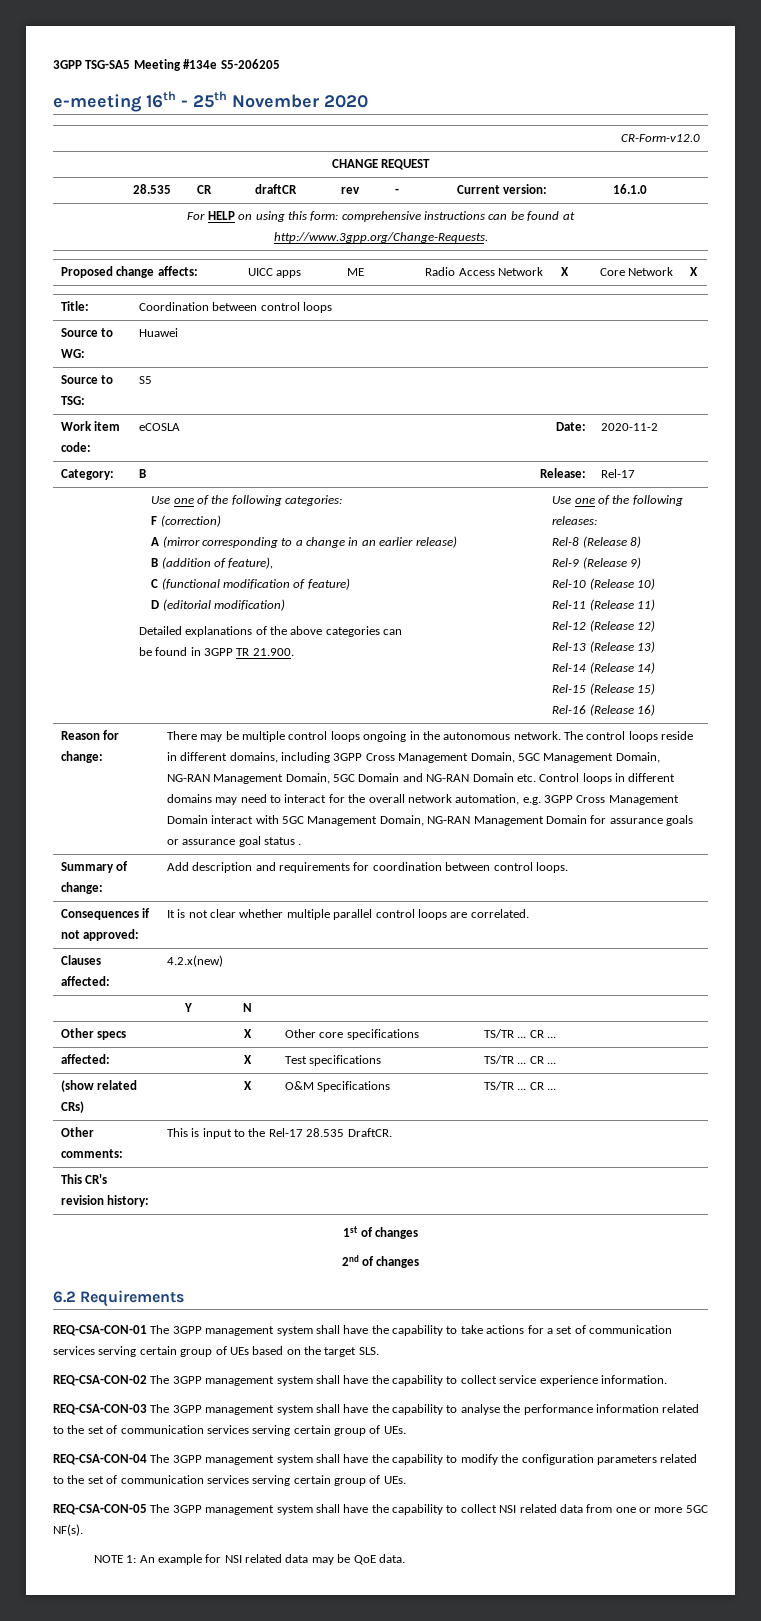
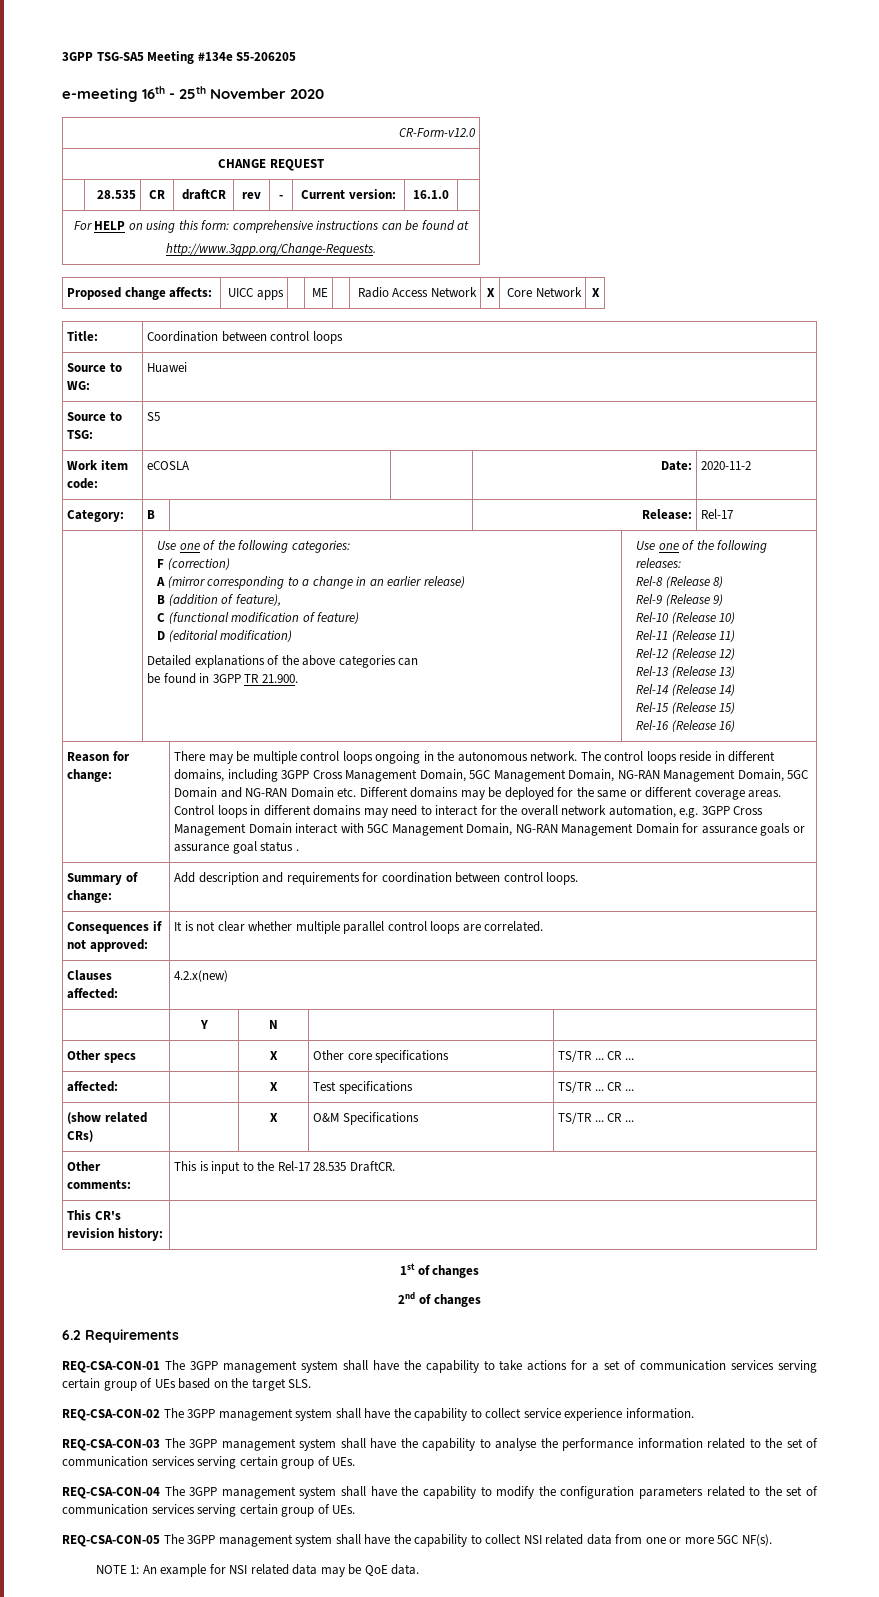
(536, 778) none -> [359,787,782,800] Different domains may be deployed for the same or different coverage areas.

